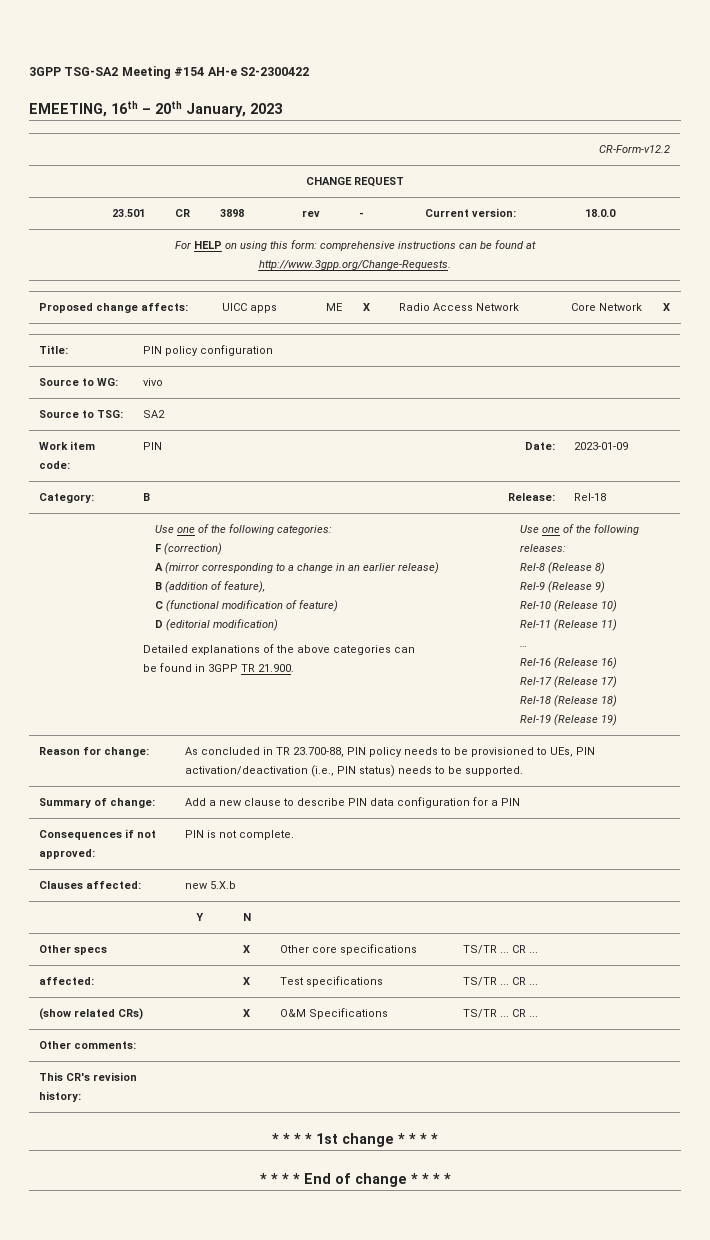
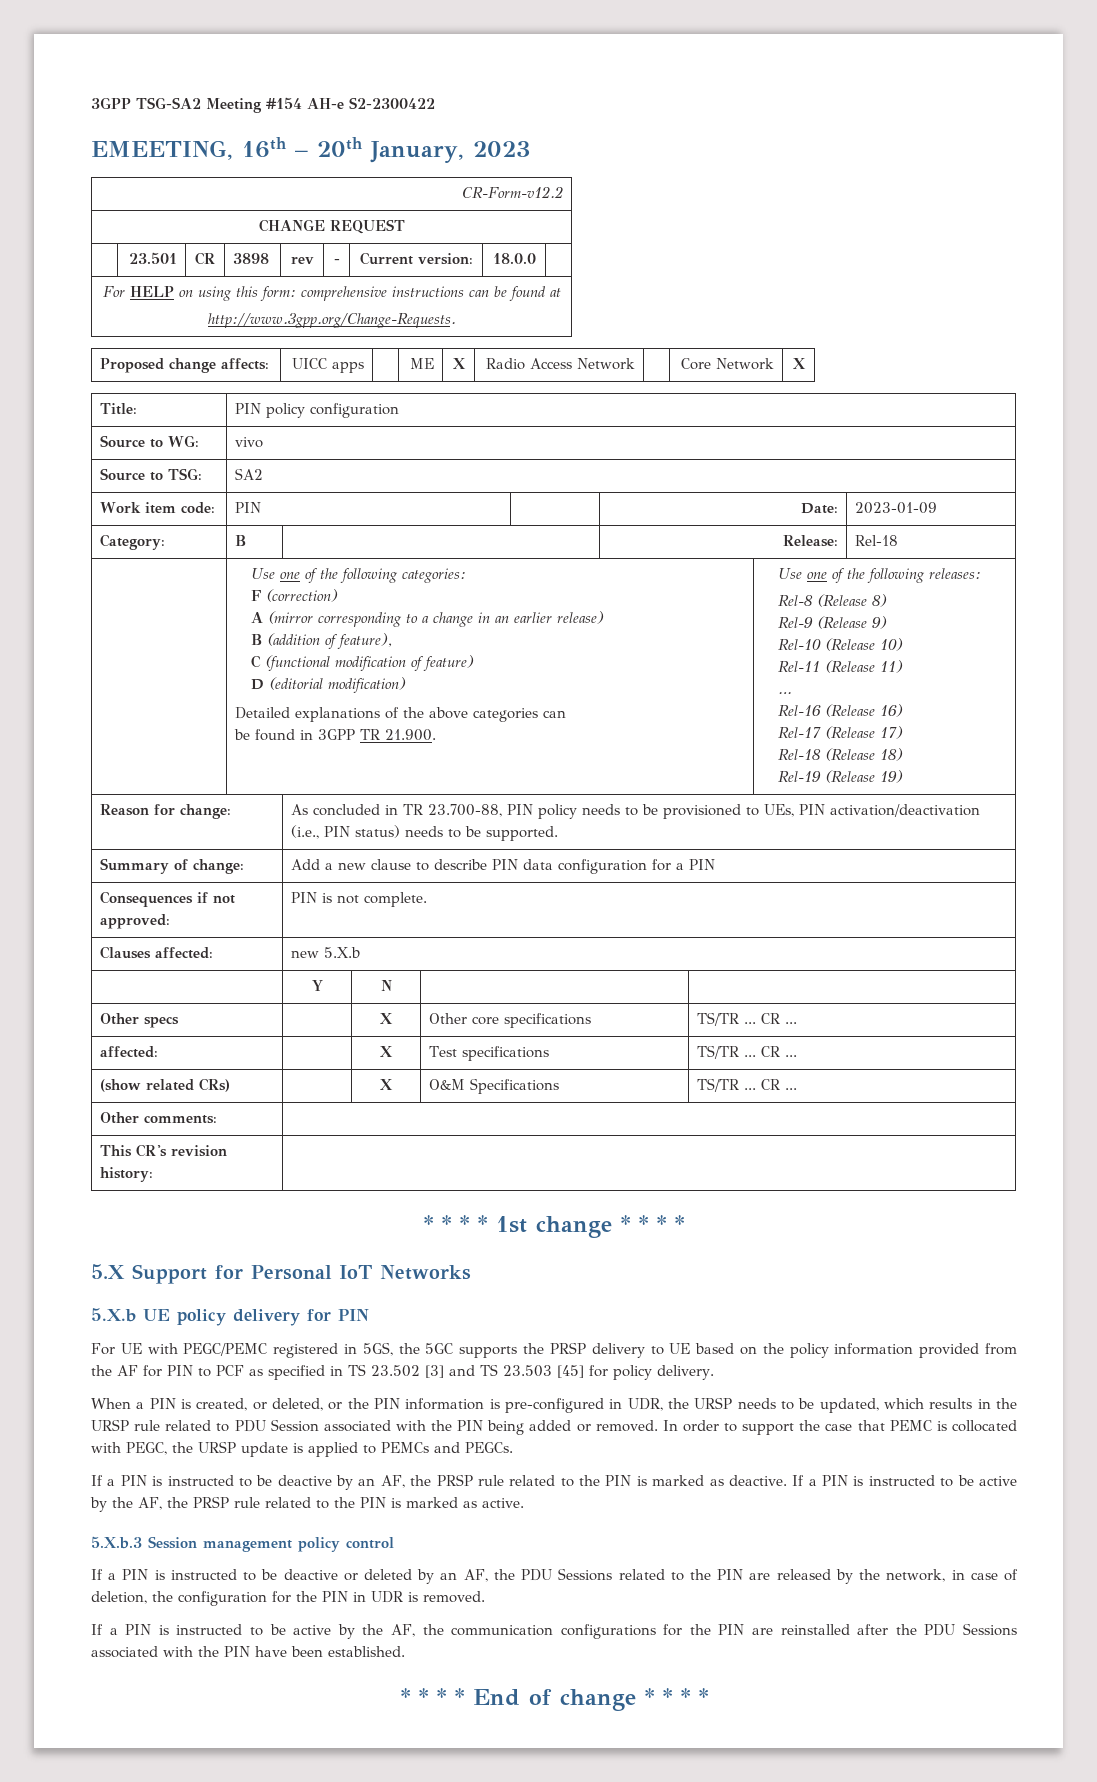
(438, 1138) none -> [91,1264,471,1284] [91,1308,369,1326] [91,1342,1018,1358] [91,1364,714,1380] [91,1397,1018,1413] [91,1419,1018,1435] [91,1441,513,1457] [91,1474,1018,1490] [90,1496,524,1512] [91,1536,394,1552] [91,1568,1019,1584] [91,1591,485,1606] [91,1623,1018,1639] [91,1646,405,1658] // 5.X Support for Personal IoT Networks // 5.X.b UE policy delivery for PIN // For UE with PEGC/PEMC registered in 5GS, the 5GC supports the PRSP delivery to UE based on the policy information provided from the AF for PIN to PCF as specified in TS 23.502 [3] and TS 23.503 [45] for policy delivery. // When a PIN is created, or deleted, or the PIN information is pre-configured in UDR, the URSP needs to be updated, which results in the URSP rule related to PDU Session associated with the PIN being added or removed. In order to support the case that PEMC is collocated with PEGC, the URSP update is applied to PEMCs and PEGCs. // If a PIN is instructed to be deactive by an AF, the PRSP rule related to the PIN is marked as deactive. If a PIN is instructed to be active by the AF, the PRSP rule related to the PIN is marked as active. // 5.X.b.3 Session management policy control // If a PIN is instructed to be deactive or deleted by an AF, the PDU Sessions related to the PIN are released by the network, in case of deletion, the configuration for the PIN in UDR is removed. // If a PIN is instructed to be active by the AF, the communication configurations for the PIN are reinstalled after the PDU Sessions associated with the PIN have been established.

